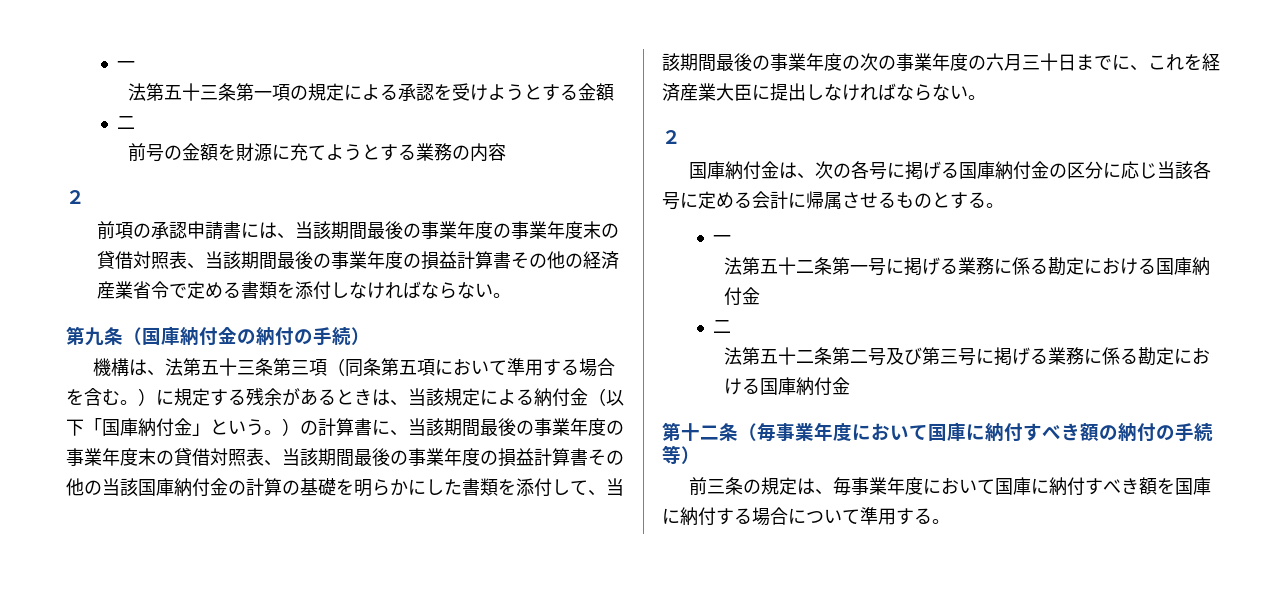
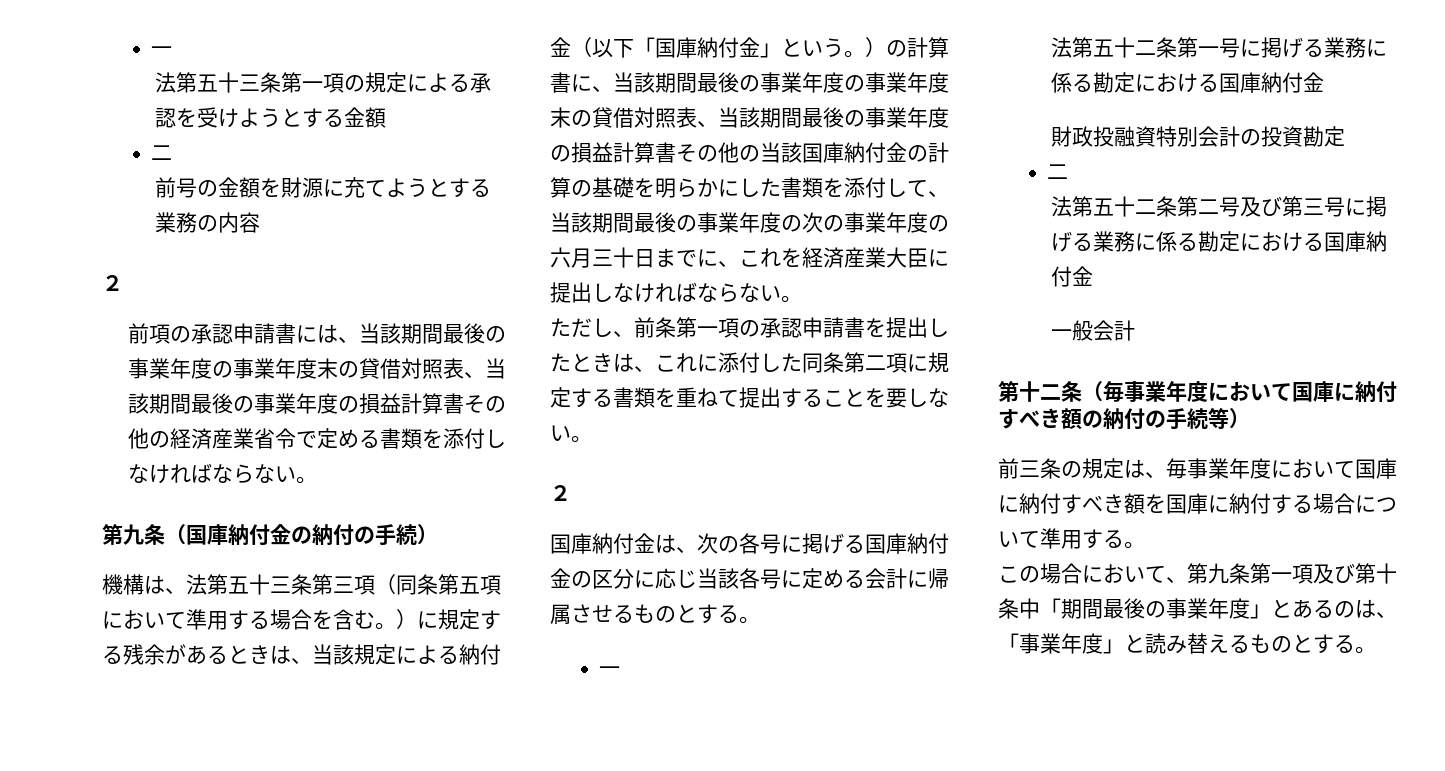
(986, 97) none -> [550,317,949,338] [550,352,949,373] [550,387,949,408] [550,425,592,443] // ただし、前条第一項の承認申請書を提出したときは、これに添付した同条第二項に規定する書類を重ねて提出することを要しない。
(761, 296) none -> [1050,126,1345,147] // 財政投融資特別会計の投資勘定
(851, 386) none -> [1050,320,1135,341] // 一般会計
(950, 521) none -> [998,563,1397,584] [998,598,1397,619] [998,633,1376,654] // この場合において、第九条第一項及び第十条中「期間最後の事業年度」とあるのは、「事業年度」と読み替えるものとする。

